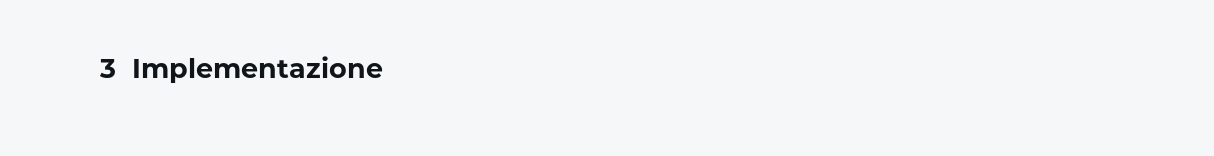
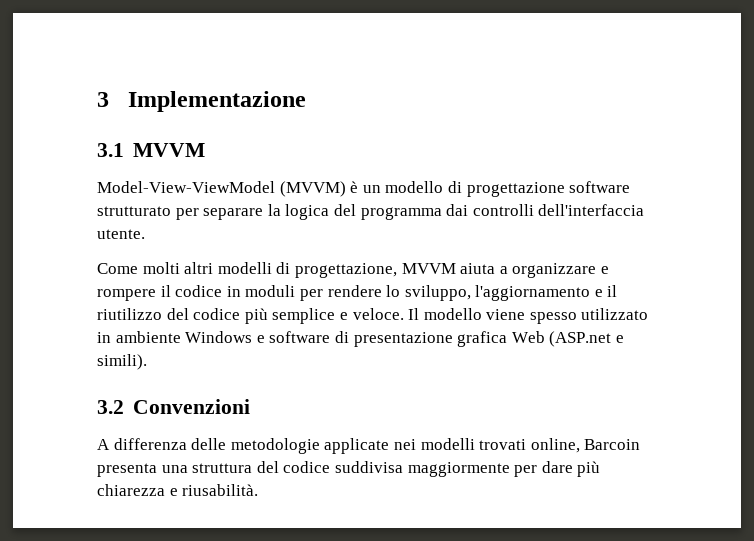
(383, 69) none -> [97,143,205,157] [97,181,631,197] [97,204,645,220] [97,229,145,239] [97,262,609,278] [97,285,618,301] [97,308,649,324] [97,331,624,347] [97,354,147,370] [97,399,250,414] [97,438,641,454] [97,461,601,477] [97,484,259,496] // 3.1 MVVM // Model-View-ViewModel (MVVM) è un modello di progettazione software strutturato per separare la logica del programma dai controlli dell'interfaccia utente. // Come molti altri modelli di progettazione, MVVM aiuta a organizzare e rompere il codice in moduli per rendere lo sviluppo, l'aggiornamento e il riutilizzo del codice più semplice e veloce. Il modello viene spesso utilizzato in ambiente Windows e software di presentazione grafica Web (ASP.net e simili). // 3.2 Convenzioni // A differenza delle metodologie applicate nei modelli trovati online, Barcoin presenta una struttura del codice suddivisa maggiormente per dare più chiarezza e riusabilità.

